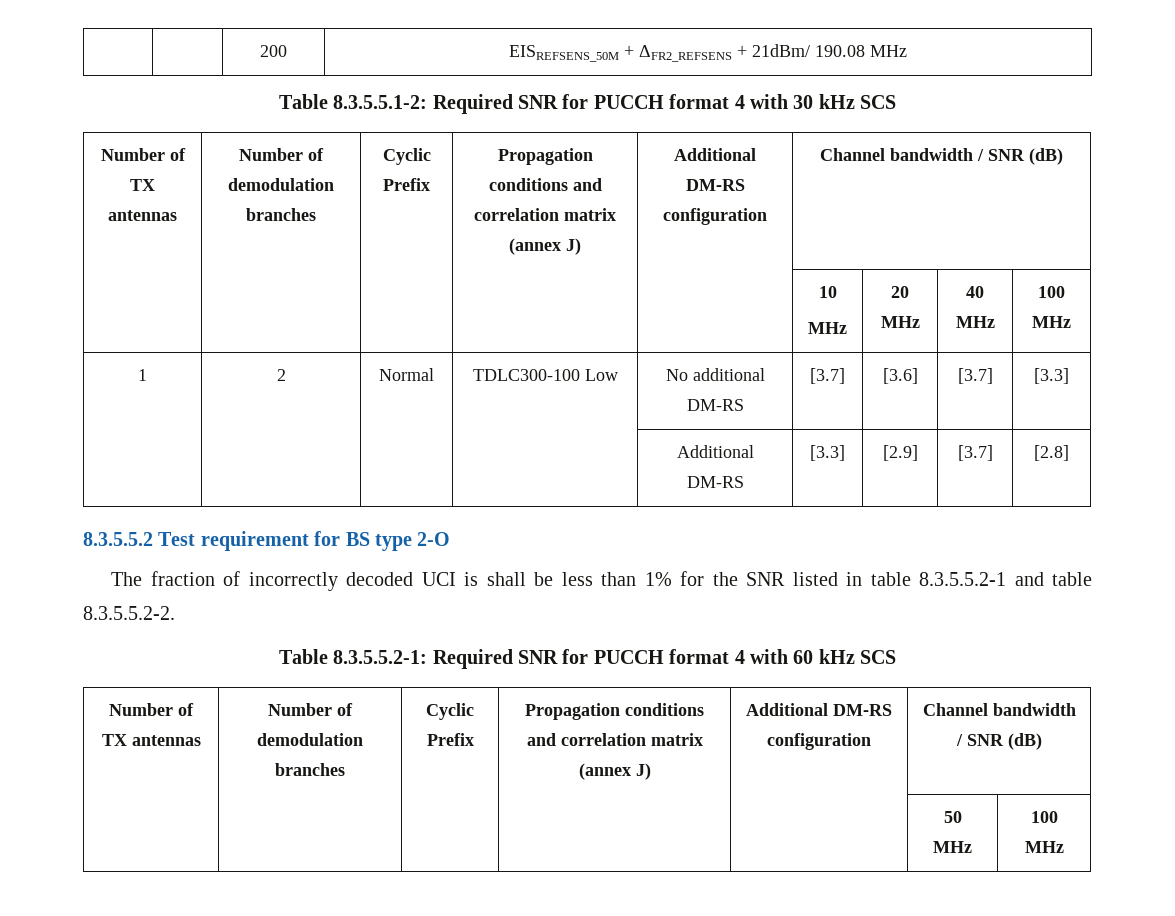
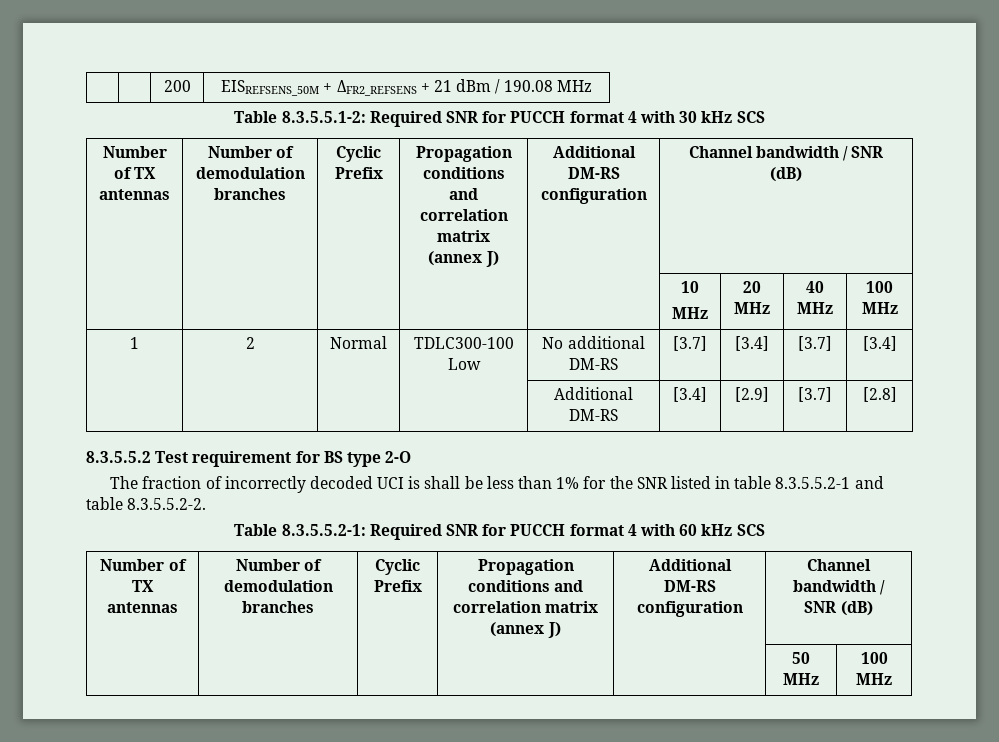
[752,44,810,57] 21dBm/ -> [434,79,501,94] 21 dBm /
[882,368,918,384] [957,368,993,384] [1034,368,1069,384] [3.6] | [3.7] | [3.3] -> [735,336,769,351] [798,336,832,351] [862,336,897,351] [3.4] | [3.7] | [3.4]
[810,445,845,461] [3.3] -> [673,387,707,402] [3.4]

